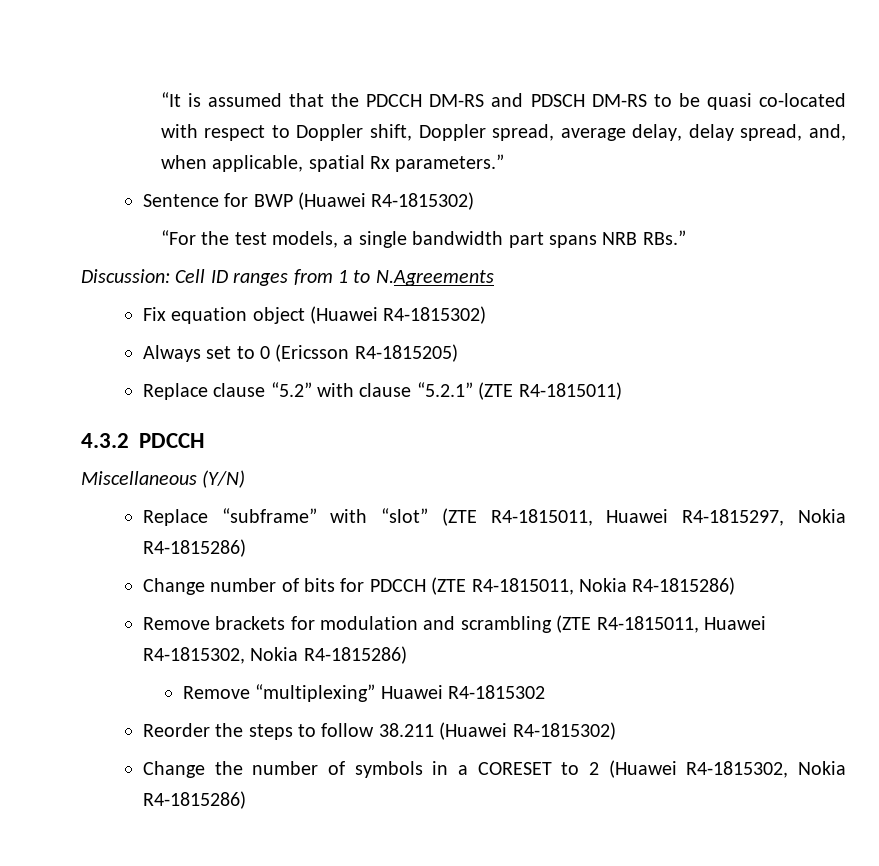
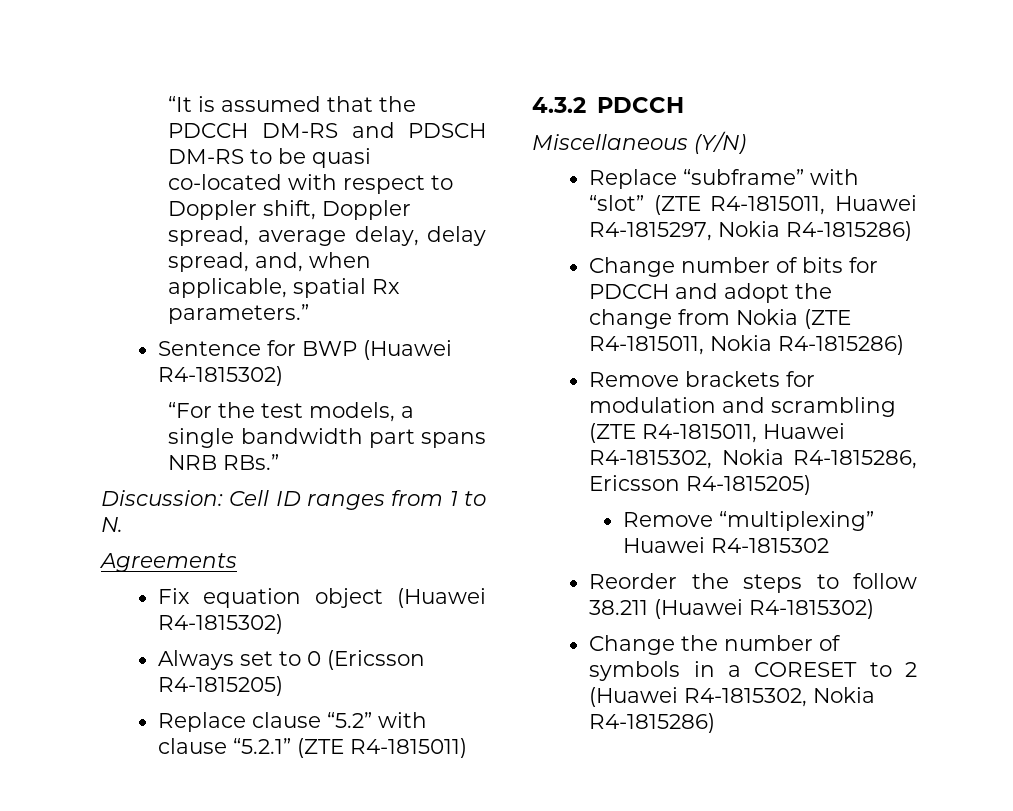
[375,270,494,286] N.Agreements -> [101,517,123,532] [99,553,237,572] N. // Agreements
(426, 585) none -> [675,283,833,303] [589,309,799,329] and adopt the change from Nokia
[303,646,407,664] R4-1815286) -> [793,450,917,469] [589,475,812,495] R4-1815286, Ericsson R4-1815205)

